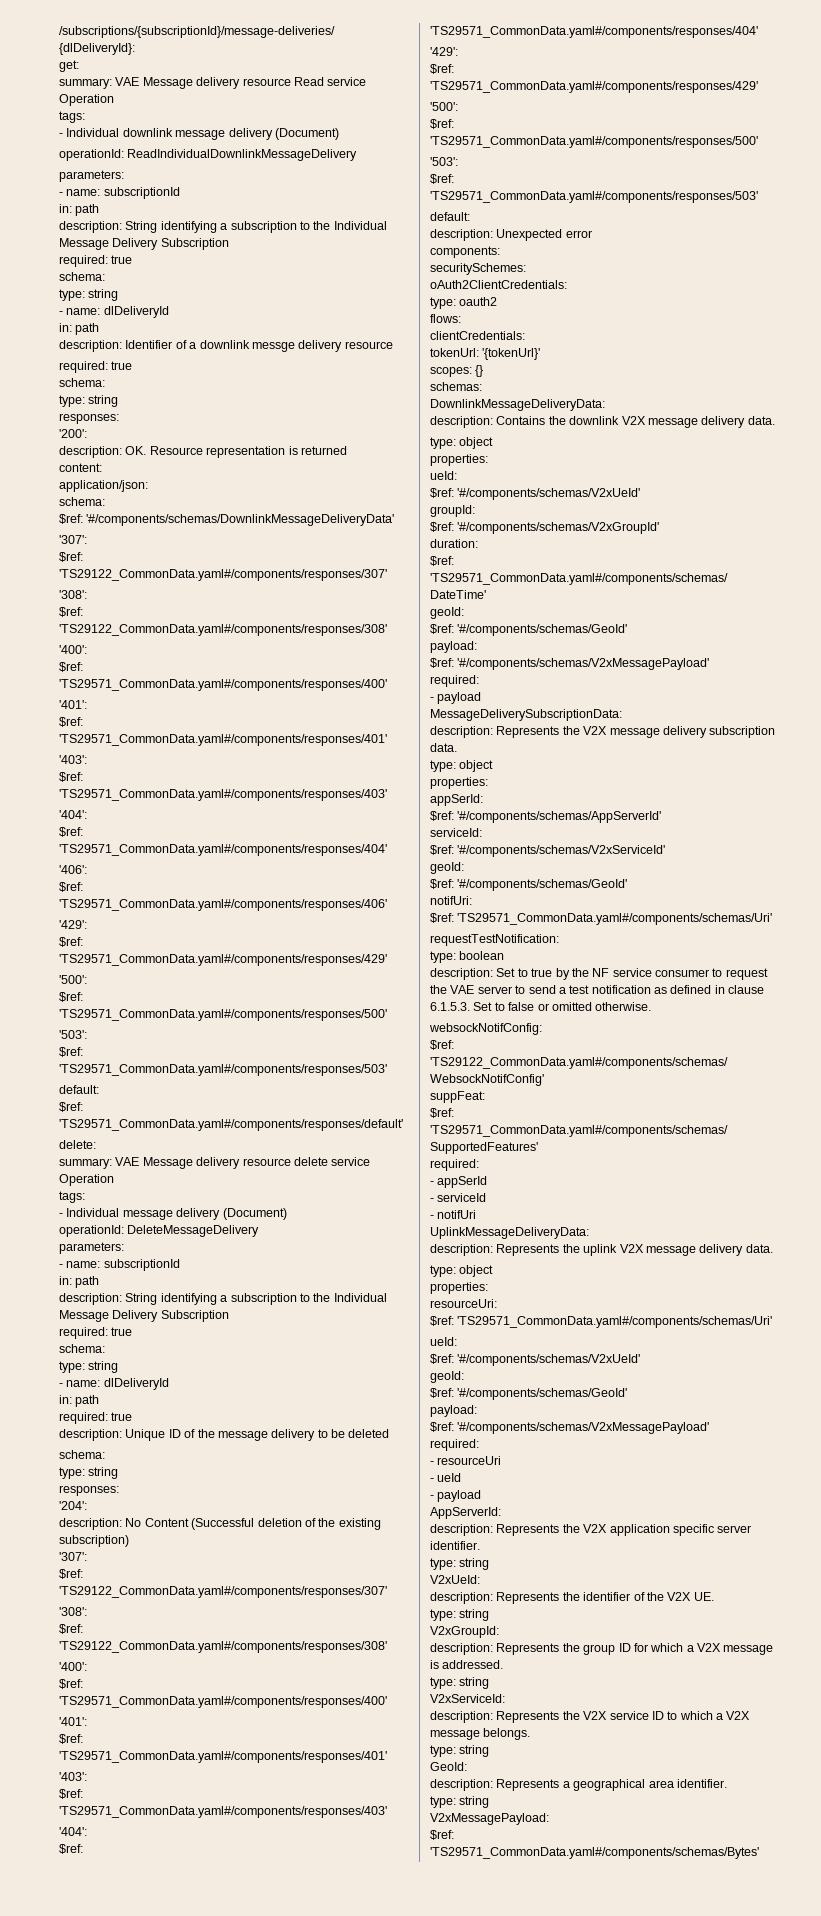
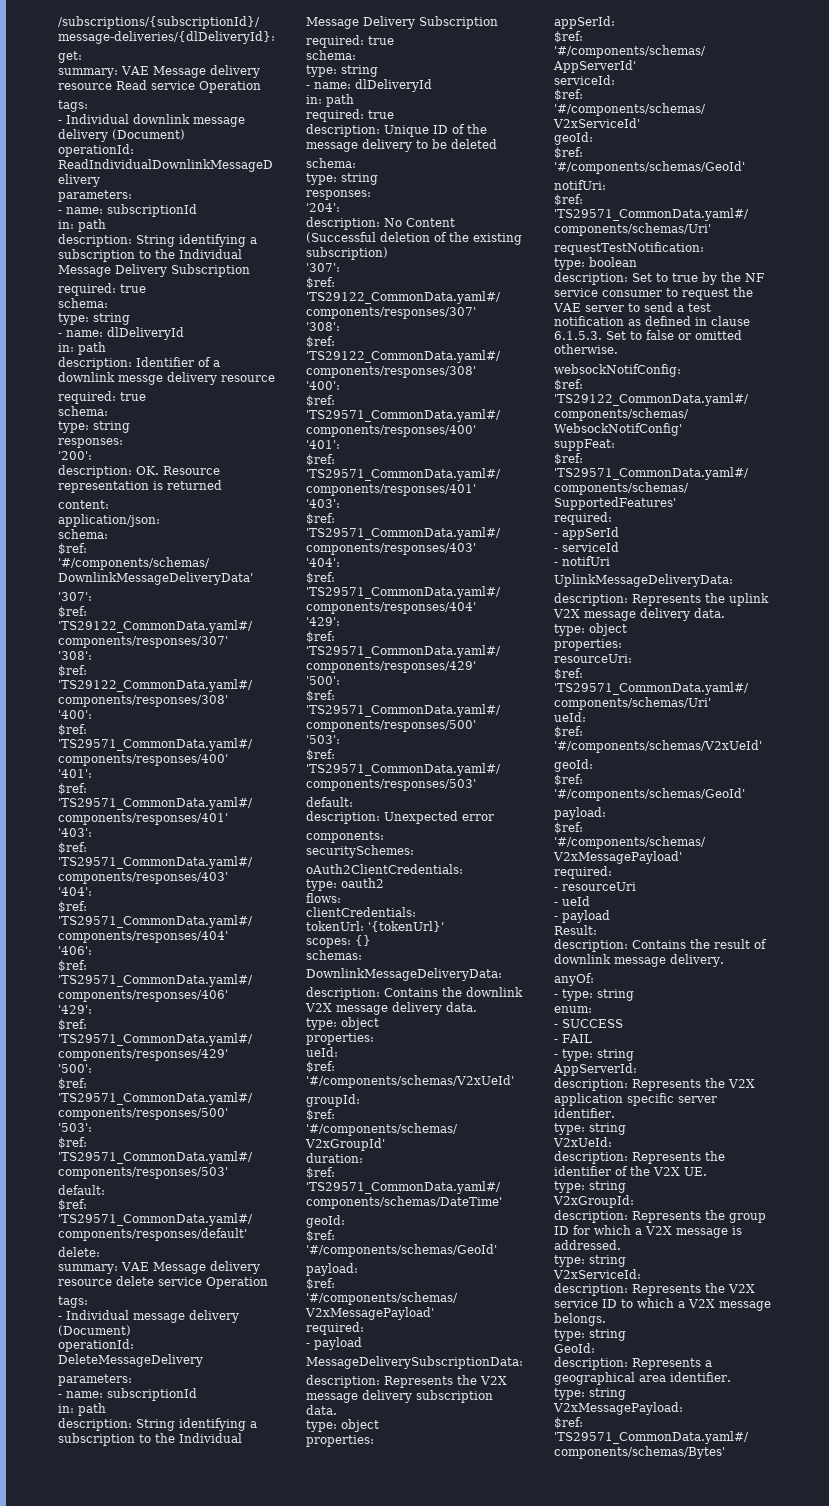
(482, 1496) none -> [554,925,597,935] [554,939,767,952] [554,954,724,967] [554,973,594,986] [554,989,634,1001] [554,1006,592,1013] [554,1019,623,1028] [554,1034,592,1043] [554,1049,634,1061] // Result: // description: Contains the result of downlink message delivery. // anyOf: // - type: string // enum: // - SUCCESS // - FAIL // - type: string

